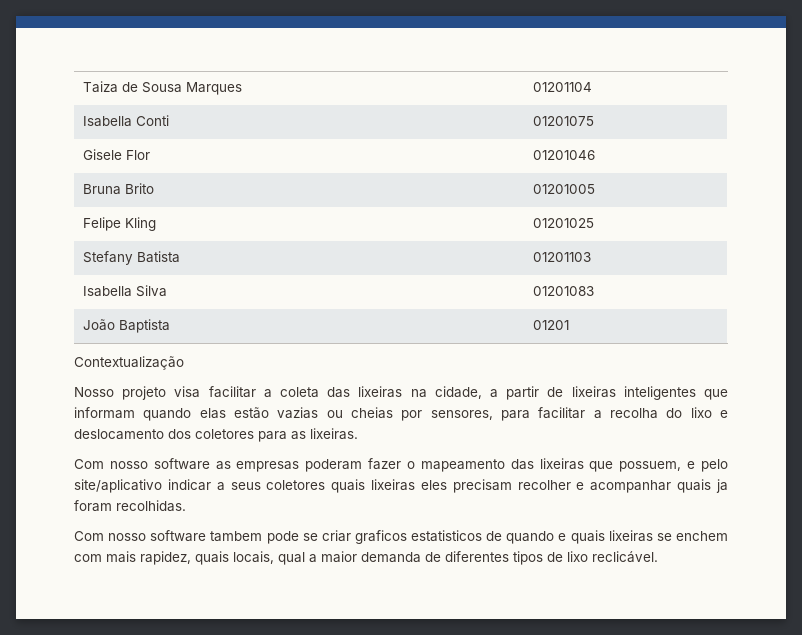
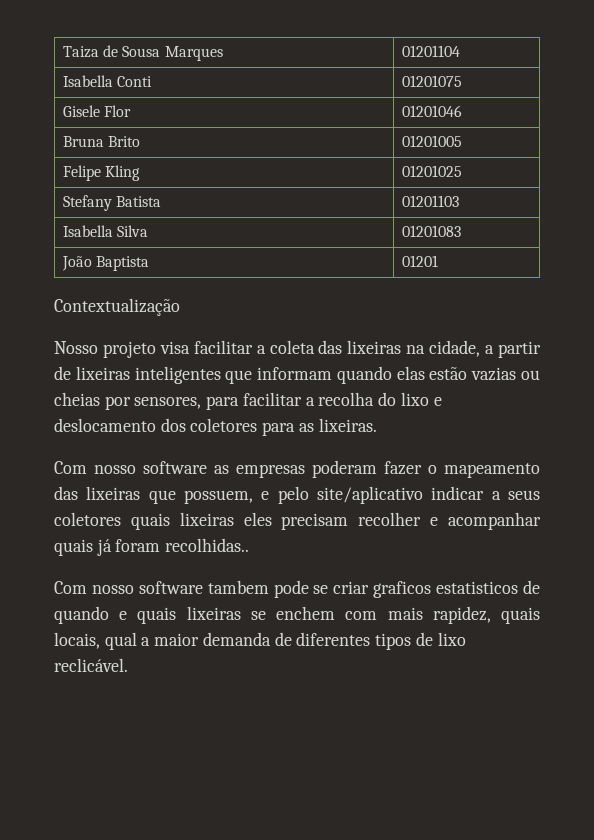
[716,479,728,493] [74,500,186,512] ja foram recolhidas. -> [96,538,250,556] já foram recolhidas..

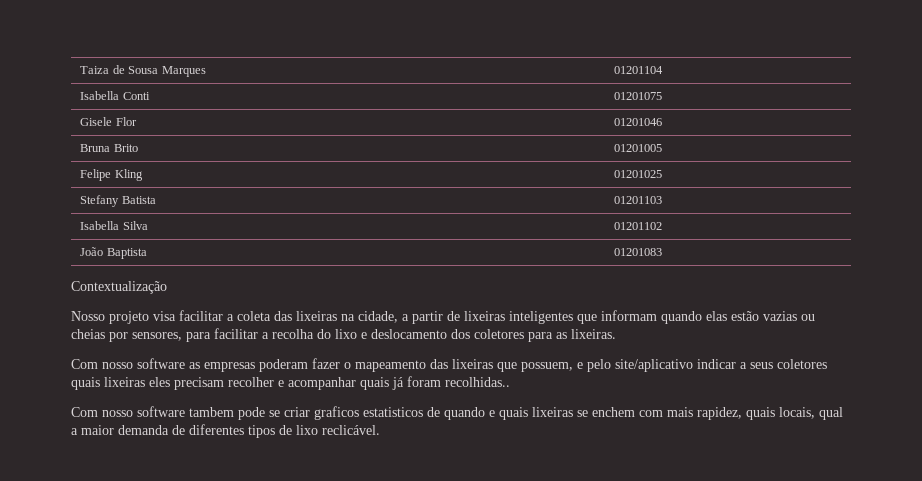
[401,225,461,237] 01201083 -> [614,222,663,230] 01201102
[401,255,438,267] 01201 -> [614,248,663,256] 01201083

